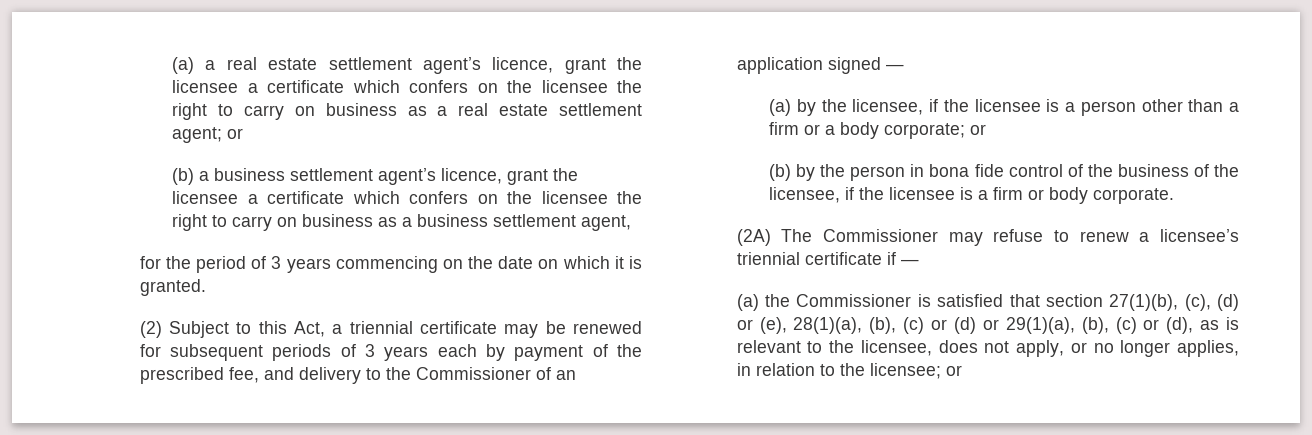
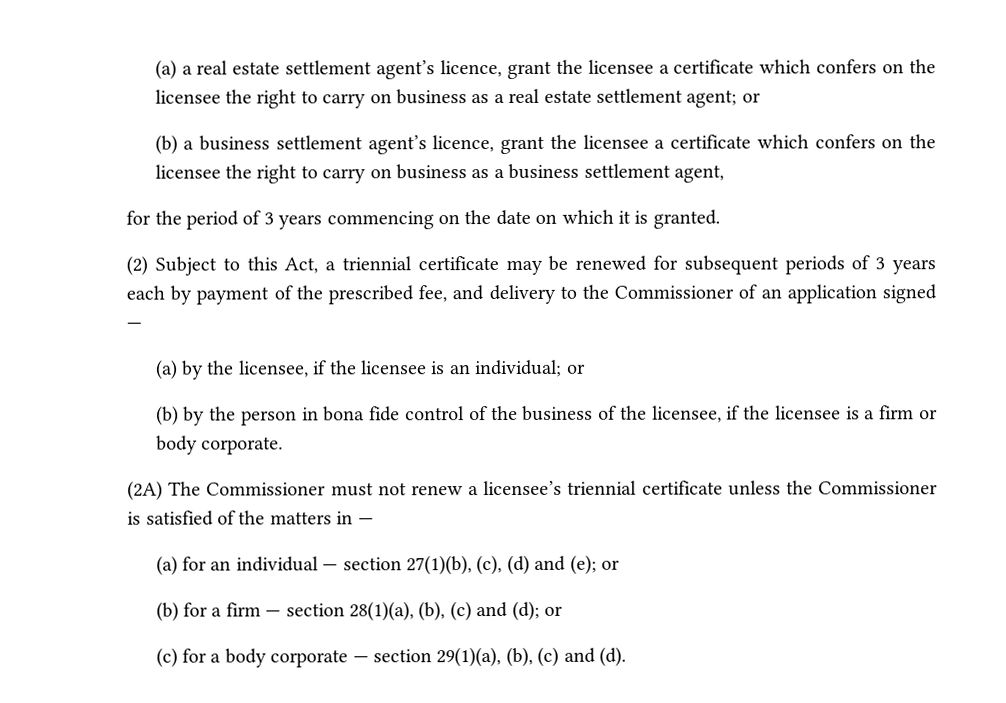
[1065,99,1239,116] [769,122,966,139] a person other than a firm or a body corporate; -> [449,359,563,378] an individual;
[948,229,1070,246] may refuse to -> [330,482,407,497] must not
[886,252,919,265] [736,294,759,311] if — // (a) -> [727,480,781,496] unless
[1009,294,1040,307] that -> [216,510,374,525] [155,555,339,576] of the matters in — // (a) for an individual —
[736,317,787,334] or (e), -> [534,554,621,575] [155,601,345,622] and (e); or // (b) for a firm — section
[931,317,1239,334] [736,340,1239,357] [736,363,962,379] or (d) or 29(1)(a), (b), (c) or (d), as is relevant to the licensee, does not apply, or no longer applies, in relation to the licensee; or -> [476,600,564,621] [155,646,627,668] and (d); or // (c) for a body corporate — section 29(1)(a), (b), (c) and (d).

